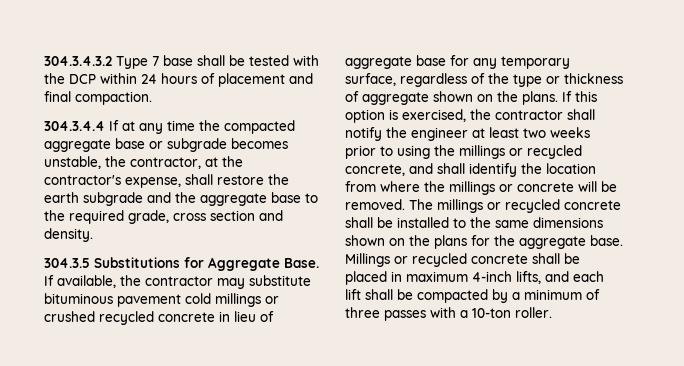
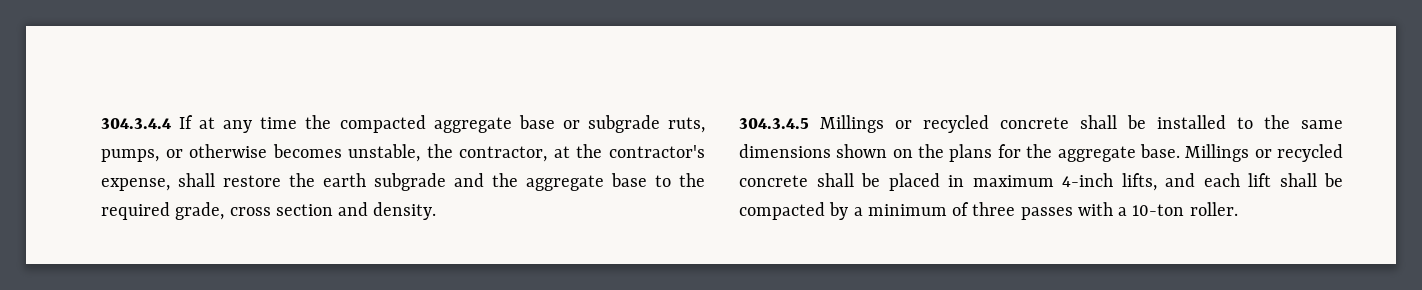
[44,55,319,69] [44,73,313,87] [44,91,152,105] 304.3.4.3.2 Type 7 base shall be tested with the DCP within 24 hours of placement and final compaction. // -> (101, 123) none
(227, 145) none -> [668,117,706,133] [101,144,268,162] ruts, pumps, or otherwise
[44,257,319,271] [44,275,311,289] [44,293,279,307] [44,311,274,325] [345,55,570,69] [345,73,623,87] [345,91,597,105] [345,109,595,123] [345,127,590,141] [345,145,582,159] [345,163,596,177] [345,181,617,195] [345,199,483,213] 304.3.5 Substitutions for Aggregate Base. If available, the contractor may substitute bituminous pavement cold millings or crushed recycled concrete in lieu of aggregate base for any temporary surface, regardless of the type or thickness of aggregate shown on the plans. If this option is exercised, the contractor shall notify the engineer at least two weeks prior to using the millings or recycled concrete, and shall identify the location from where the millings or concrete will be removed. The millings -> [739,115,884,133] 304.3.4.5 Millings

